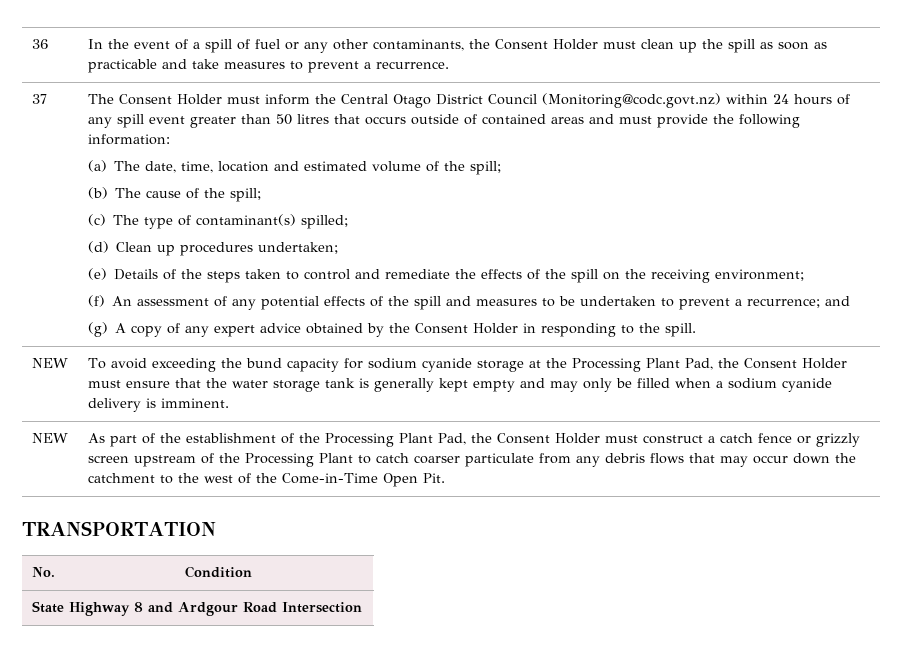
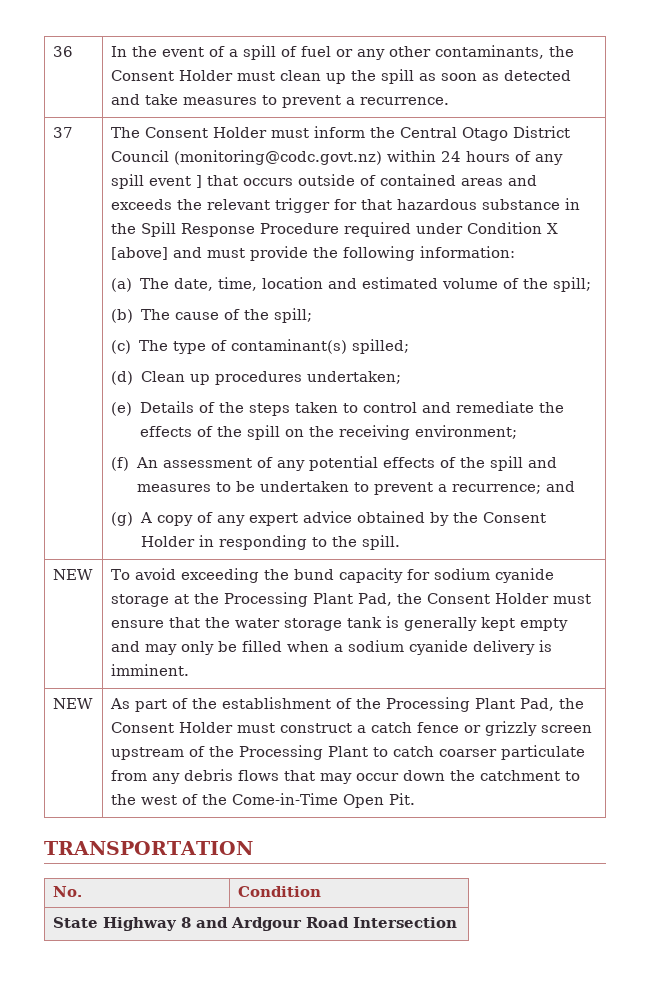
[87,59,157,73] practicable -> [504,70,572,81] detected
[541,93,721,108] (Monitoring@codc.govt.nz) -> [174,150,383,165] (monitoring@codc.govt.nz)
[189,114,329,128] greater than 50 litres -> [196,175,203,188] ]
(614, 119) none -> [111,198,581,213] [111,222,559,237] [111,247,203,260] exceeds the relevant trigger for that hazardous substance in the Spill Response Procedure required under Condition X [above] and

